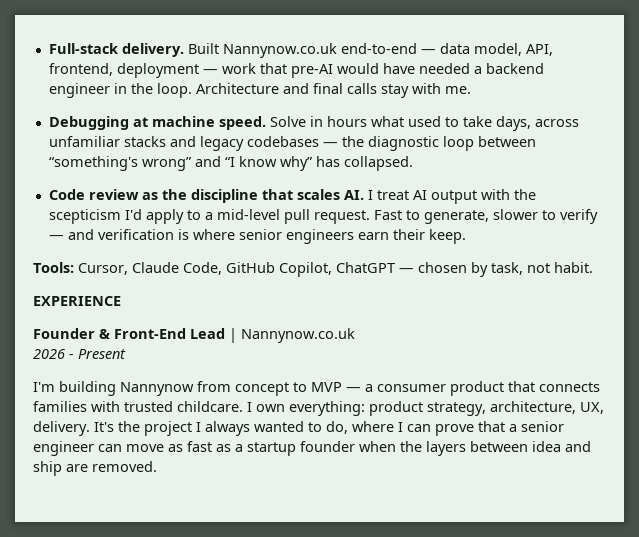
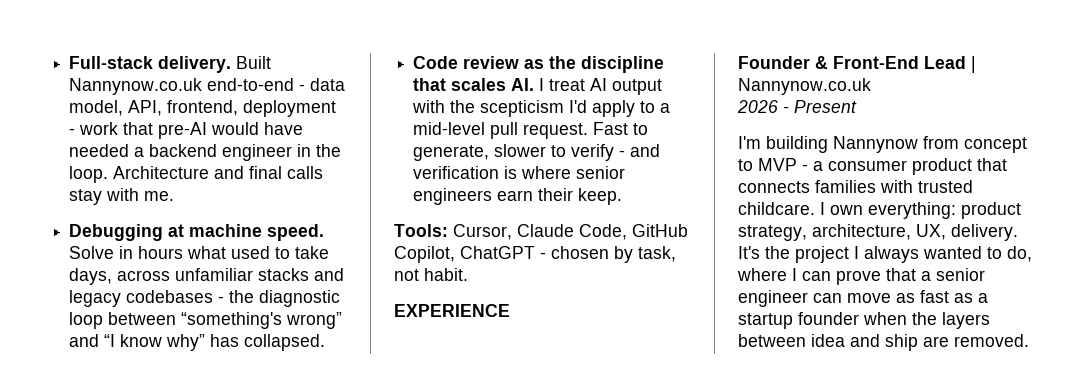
[420,49,436,54] — -> [299,84,306,91] -
[202,69,218,74] — -> [69,128,76,135] -
[322,142,338,147] — -> [218,296,225,303] -
[48,235,64,240] — -> [619,150,626,157] -
[399,268,414,273] — -> [540,252,546,259] -
[346,387,361,392] — -> [802,164,808,171] -

